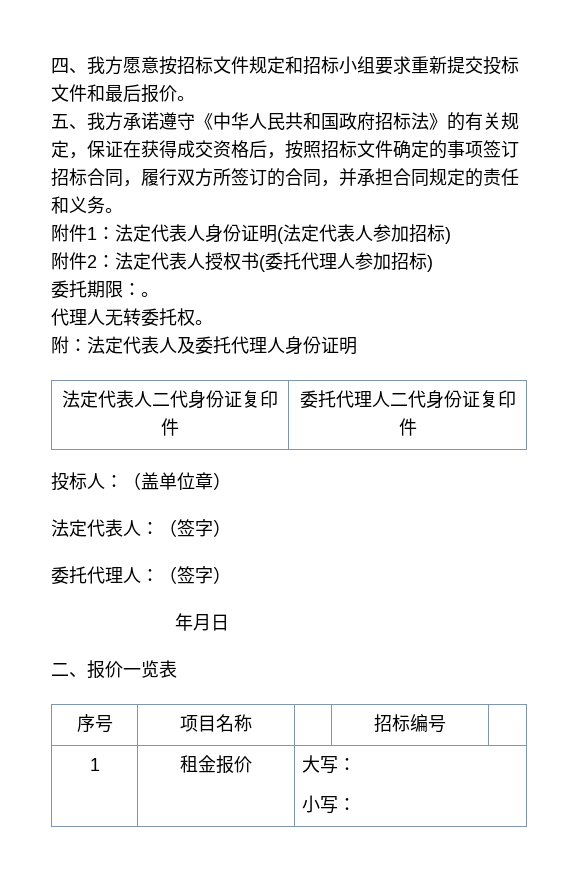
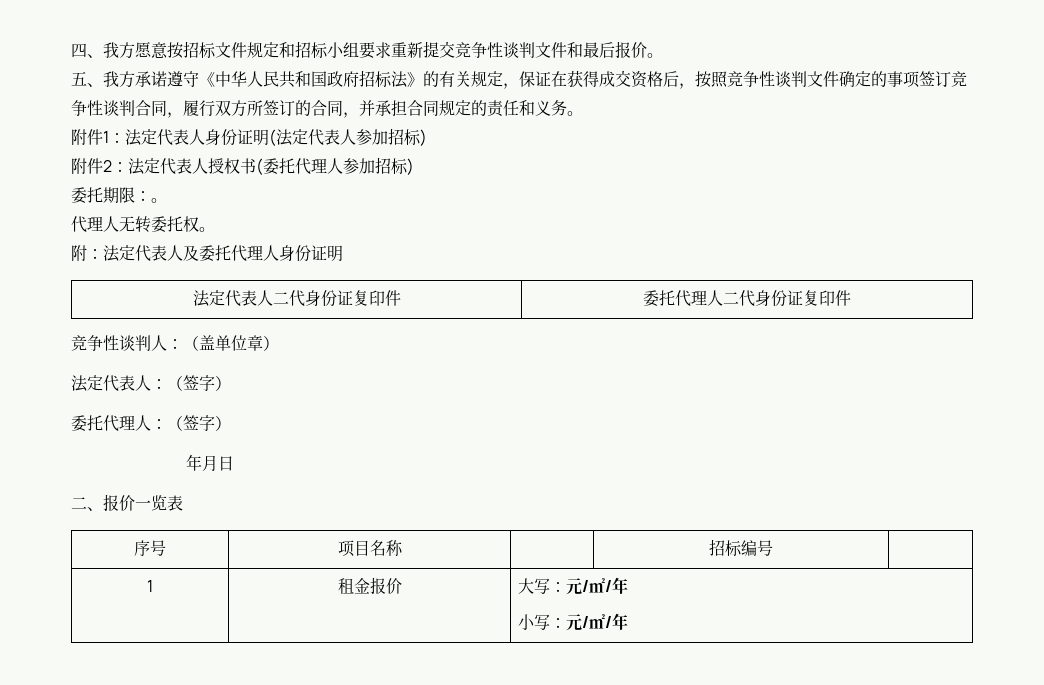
[483,56,519,75] 投标 -> [455,42,535,59] 竞争性谈判
[321,140,357,158] 招标 -> [727,71,807,88] 竞争性谈判
[51,168,87,186] 招标 -> [951,71,967,87] [71,100,135,117] 竞争性谈判
[51,472,87,491] 投标 -> [71,335,151,352] 竞争性谈判
[302,795,357,814] // 小写： -> [566,577,629,595] [518,613,629,631] 元/㎡/年 // 小写：元/㎡/年

